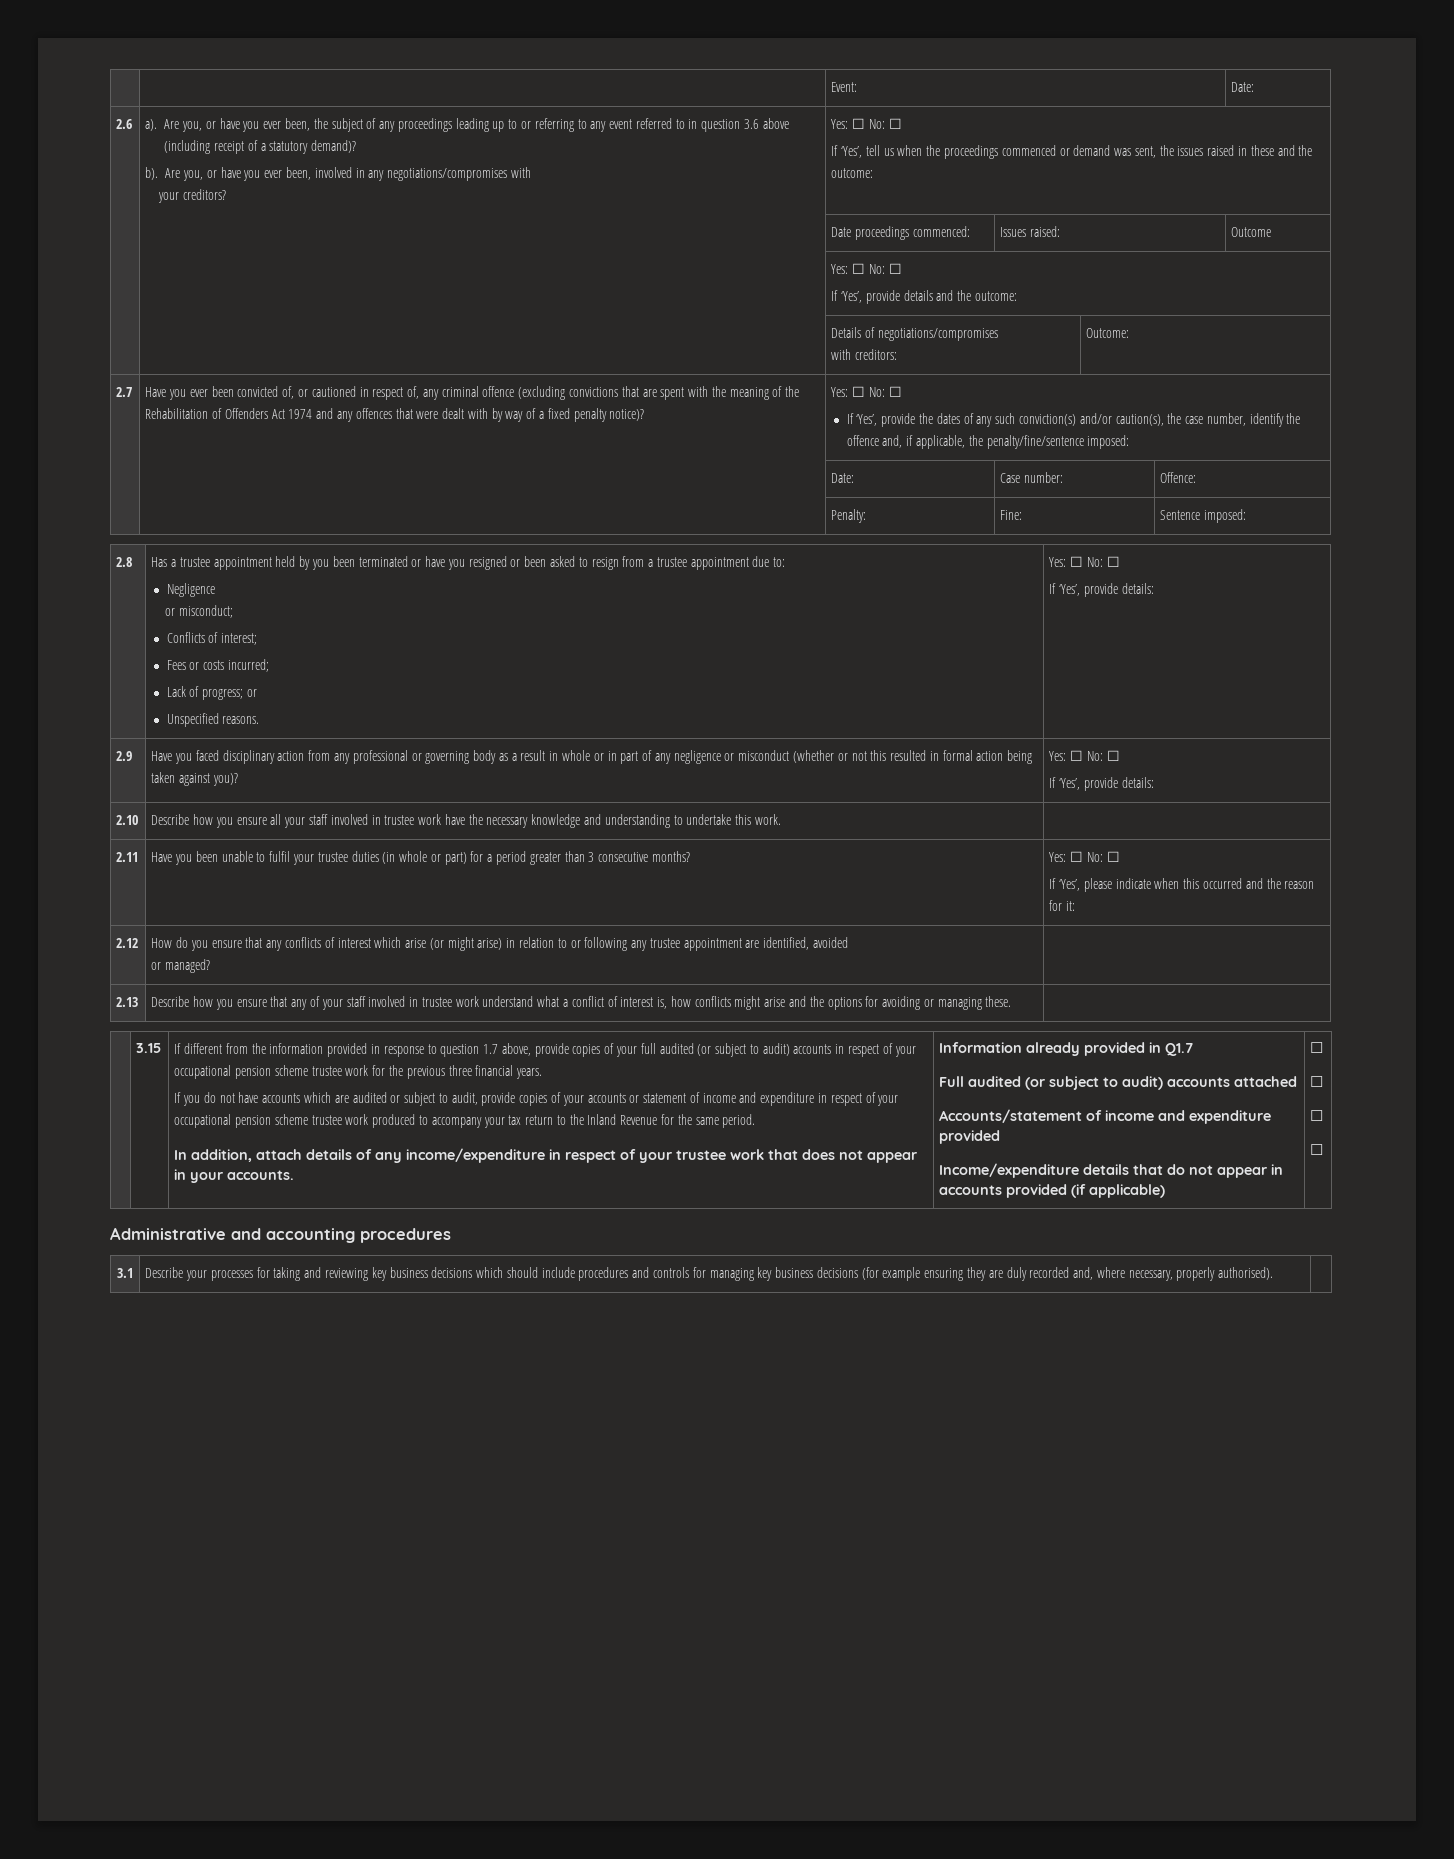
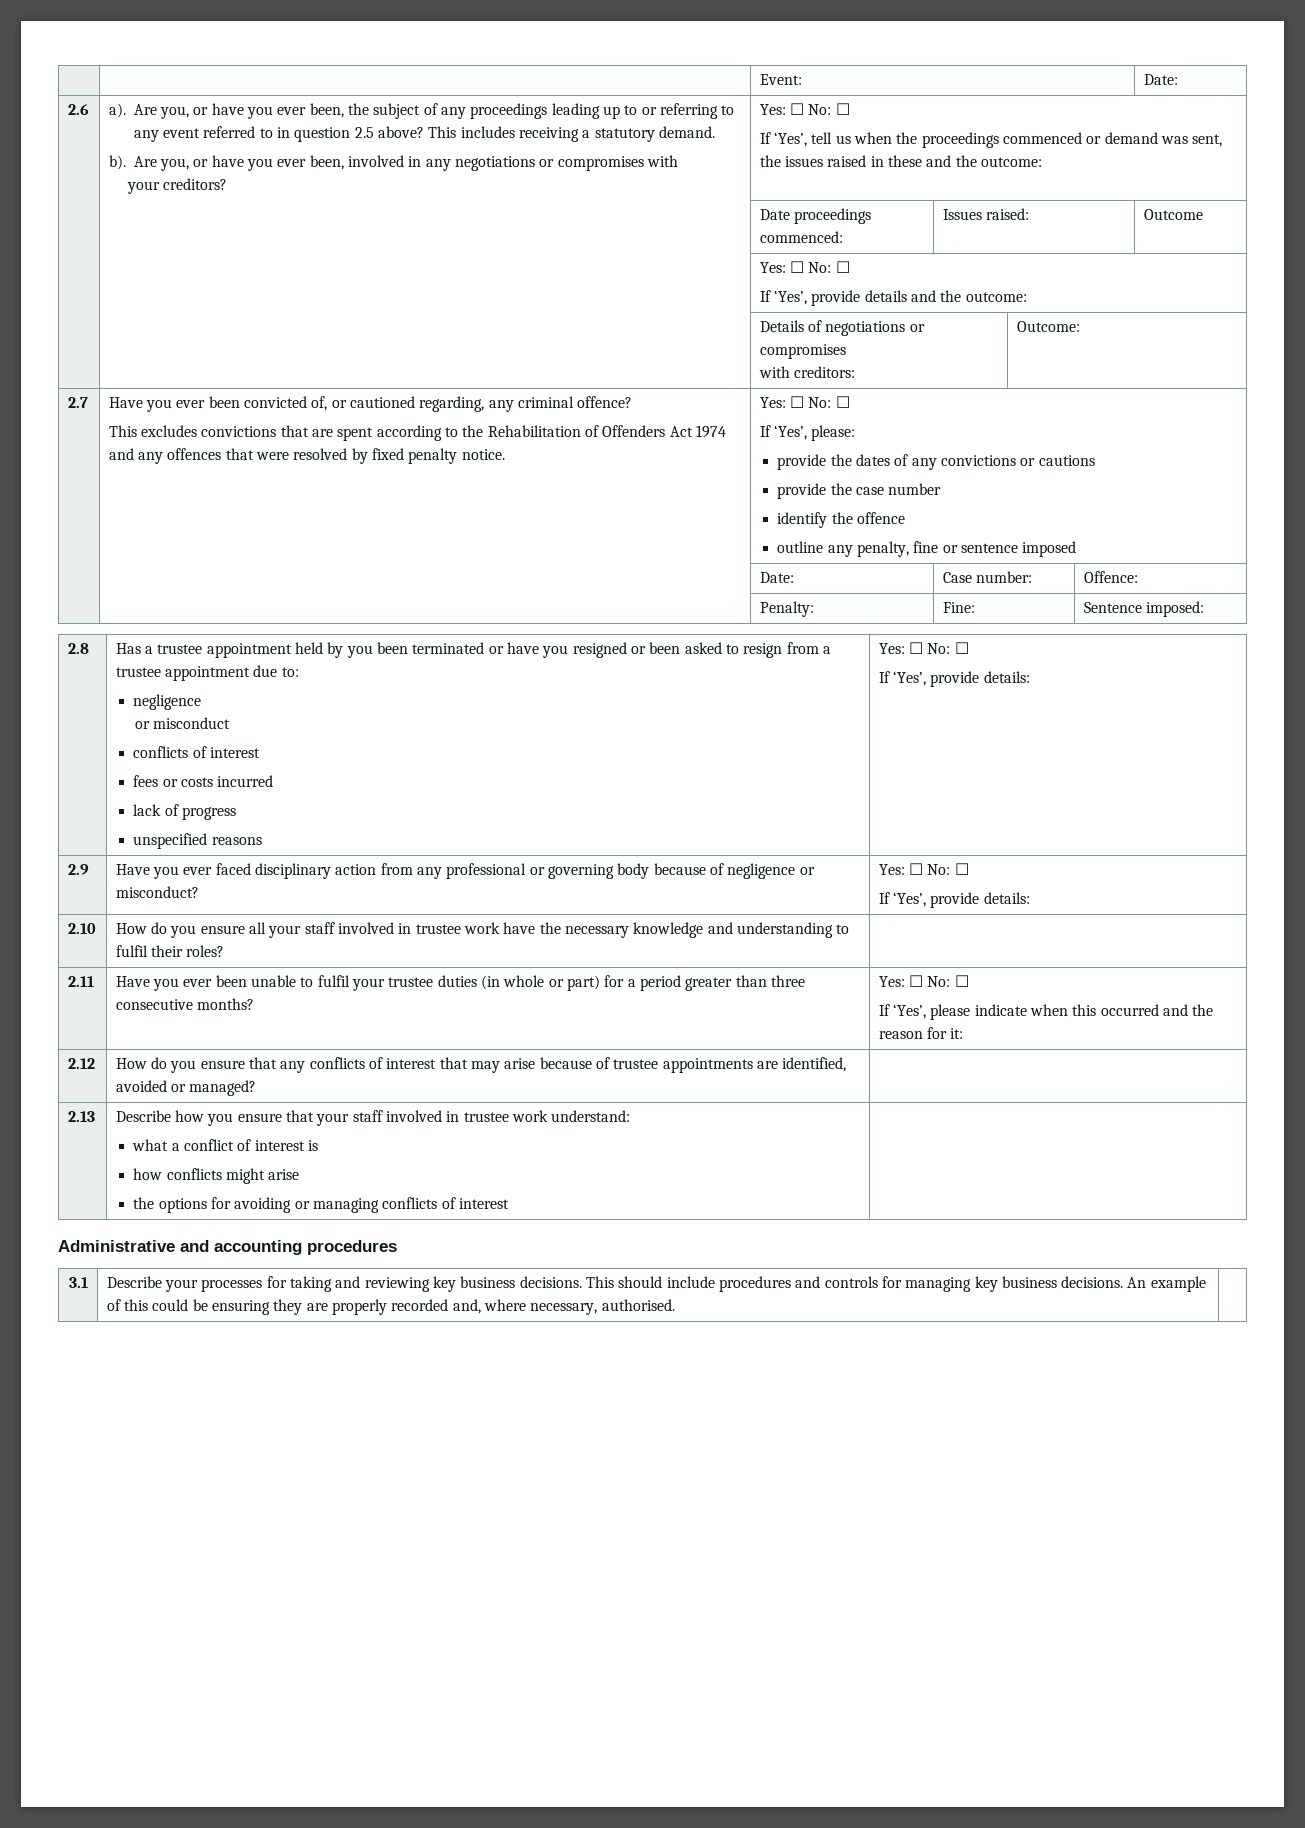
[744,118,789,129] [164,140,258,154] 3.6 above (including receipt of -> [354,126,579,142] 2.5 above? This includes receiving
[311,140,357,153] demand)? -> [658,126,715,138] demand.
[387,168,508,181] negotiations/compromises -> [454,156,644,171] negotiations or compromises
[877,328,998,341] negotiations/compromises -> [825,321,925,336] [759,344,846,359] negotiations or compromises
[359,386,783,400] in respect of, any criminal offence (excluding convictions that are spent with the meaning of -> [419,396,633,412] [108,425,458,441] regarding, any criminal offence? // This excludes convictions that are spent according to
[442,408,545,422] dealt with by way of a -> [293,448,368,464] resolved by
[609,409,645,421] [831,386,902,397] [846,413,878,426] notice)? | Yes: ☐ No: ☐ // If ‘Yes’, -> [461,449,505,460] [759,396,850,408] [759,425,856,441] notice. | Yes: ☐ No: ☐ // If ‘Yes’, please: //
[995,413,1164,426] such conviction(s) and/or caution(s), -> [940,455,1095,466] [777,483,827,499] convictions or cautions // provide
[1206,413,1246,426] number, -> [888,483,942,495] number //
[882,435,1130,449] and, if applicable, the penalty/fine/sentence imposed: -> [777,541,1077,557] // outline any penalty, fine or sentence imposed
[166,583,215,597] [165,605,233,618] [166,632,258,645] [166,659,270,672] [166,686,258,700] [166,713,260,727] Negligence // or misconduct; // Conflicts of interest; // Fees or costs incurred; // Lack of progress; or // Unspecified reasons. -> [133,694,202,710] [134,717,231,729] [133,746,260,758] [133,775,274,787] [133,804,236,820] [133,833,262,849] negligence // or misconduct // conflicts of interest // fees or costs incurred // lack of progress // unspecified reasons
(193, 758) none -> [183,867,213,875] ever
[498,750,1033,764] [151,772,238,786] as a result in whole or in part of any negligence or misconduct (whether or not this resulted in formal action being taken against you)? -> [653,863,815,879] [115,886,199,898] because of negligence or misconduct?
[151,814,214,825] Describe how -> [115,922,168,934] How do
[686,814,781,825] undertake this work. -> [115,945,225,957] fulfil their roles?
(193, 859) none -> [183,979,213,987] ever
[588,852,595,862] 3 -> [770,975,805,987] three
[374,937,742,951] which arise (or might arise) in relation to or following any trustee appointment -> [439,1057,753,1073] that may arise because of trustee appointments
(849, 942) // -> (167, 1086) none
[291,996,534,1010] any of your staff involved in trustee work understand -> [316,1110,631,1126] your staff involved in trustee work understand: //
[657,997,668,1009] is, -> [307,1140,318,1151] is //
[789,996,807,1007] and -> (300, 1174) //
[985,996,1012,1007] [136,1043,162,1053] [174,1043,916,1057] [174,1065,543,1079] [174,1092,899,1106] [174,1114,756,1128] [174,1148,918,1163] [174,1169,295,1183] [939,1042,1194,1056] [939,1076,1298,1090] [939,1109,1272,1124] [939,1130,1001,1144] [939,1163,1284,1178] [939,1184,1166,1198] [1310,1042,1324,1053] [1310,1076,1324,1087] [1310,1110,1324,1121] [1310,1144,1324,1155] these. | // | 3.15 | If different from the information provided in response to question 1.7 above, provide copies of your full audited (or subject to audit) accounts in respect of your occupational pension scheme trustee work for the previous three financial years. // If you do not have accounts which are audited or subject to audit, provide copies of your accounts or statement of income and expenditure in respect of your occupational pension scheme trustee work produced to accompany your tax return to the Inland Revenue for the same period. // In addition, attach details of any income/expenditure in respect of your trustee work that does not appear in your accounts. | Information already provided in Q1.7 // Full audited (or subject to audit) accounts attached // Accounts/statement of income and expenditure provided // Income/expenditure details that do not appear in accounts provided (if applicable) | ☐ // ☐ // ☐ // ☐ -> [382,1197,509,1209] conflicts of interest |
[431,1267,504,1278] decisions which -> [519,1276,614,1288] decisions. This
[816,1267,921,1281] decisions (for example -> [1061,1276,1206,1292] [106,1299,208,1311] decisions. An example of this could be
[1006,1267,1027,1281] duly -> [331,1299,387,1315] properly
[1176,1267,1274,1281] properly authorised). -> [601,1299,675,1311] authorised.

